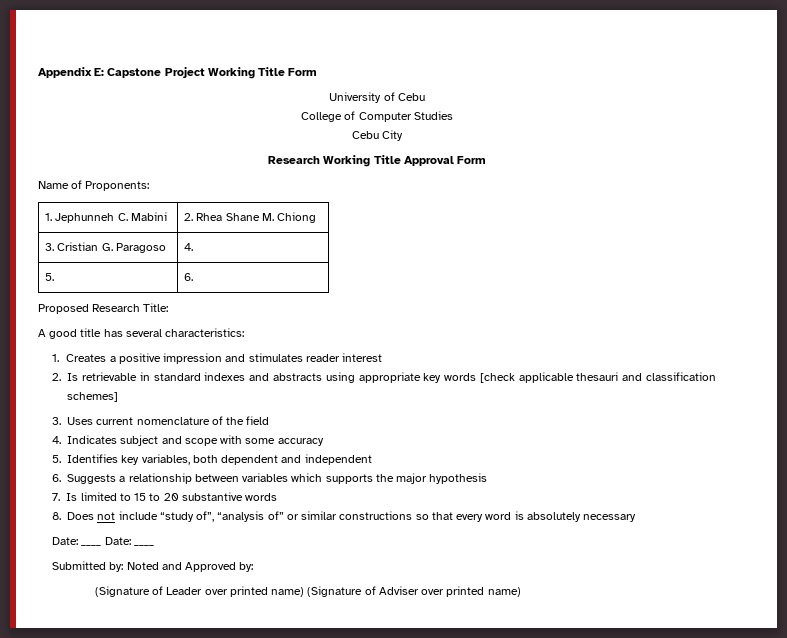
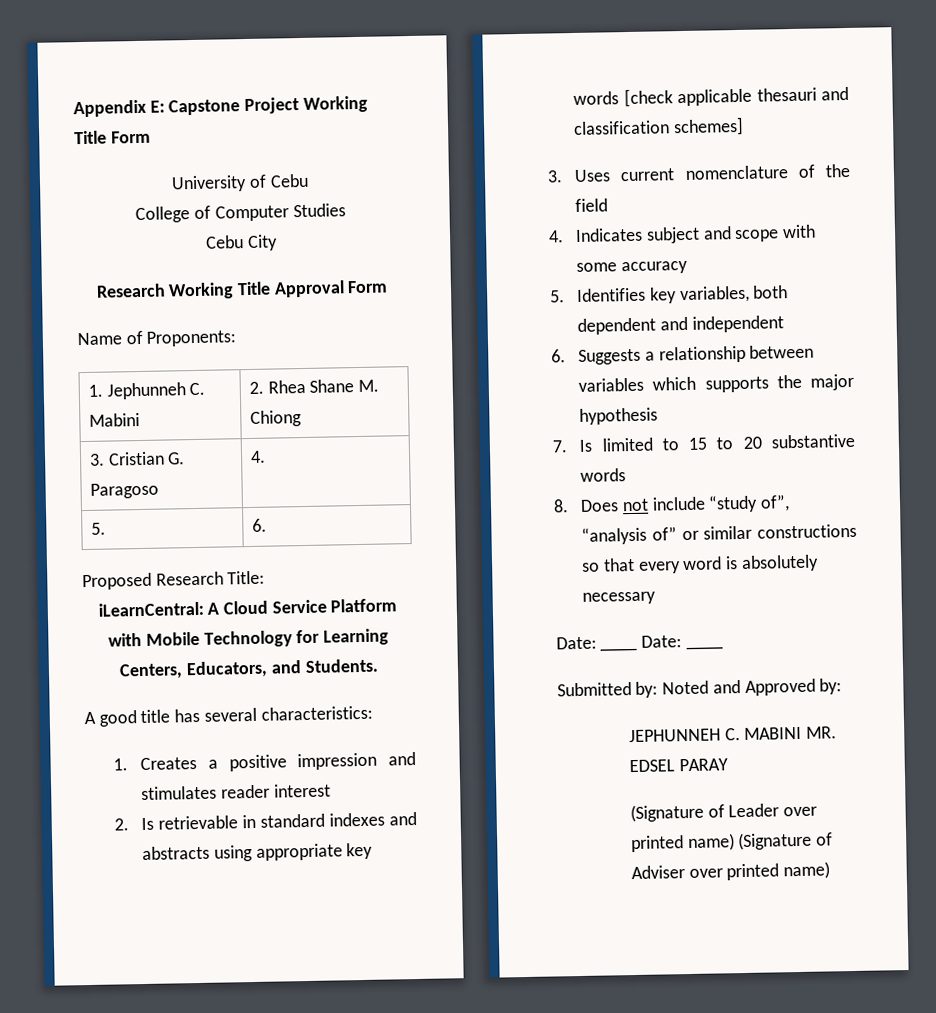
(169, 307) none -> [97,598,398,617] [108,628,389,648] [119,658,379,680] // iLearnCentral: A Cloud Service Platform with Mobile Technology for Learning Centers, Educators, and Students.
(254, 567) none -> [629,726,838,743] [629,758,728,773] // JEPHUNNEH C. MABINI MR. EDSEL PARAY

